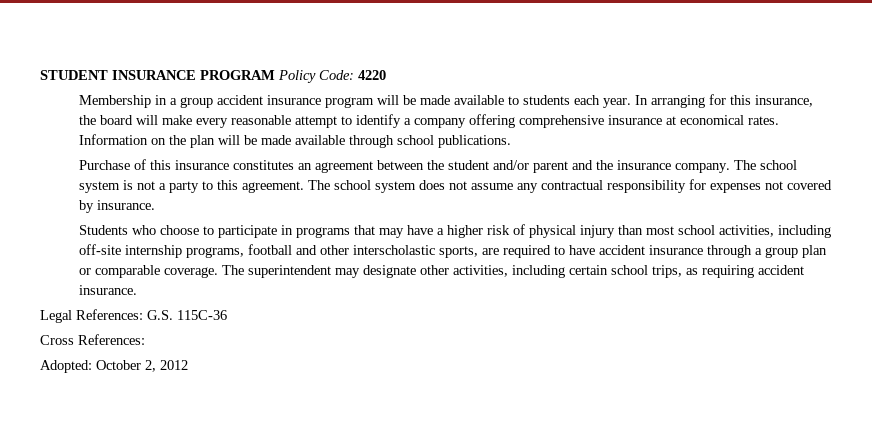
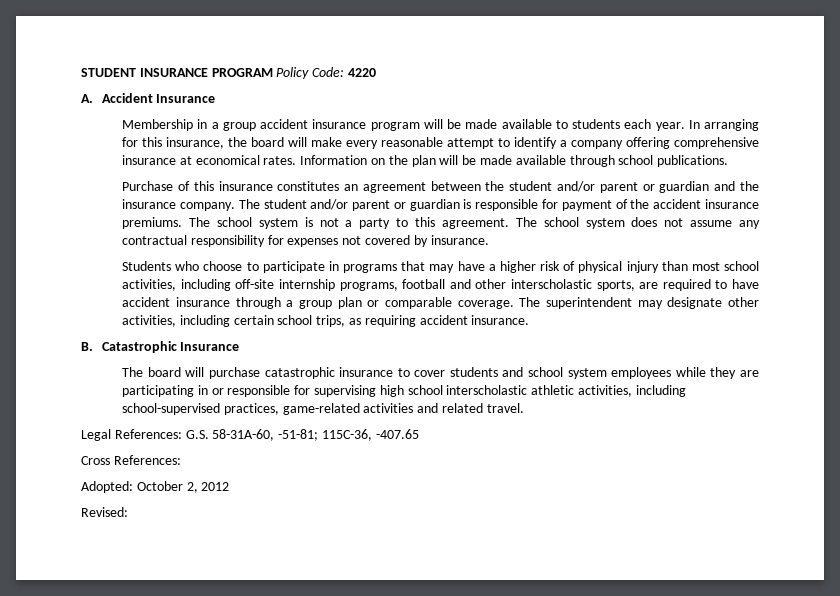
(386, 75) none -> [81,93,216,103] // A. Accident Insurance
(568, 167) none -> [642,181,710,193] or guardian
(756, 165) none -> [263,199,759,211] [122,217,211,229] student and/or parent or guardian is responsible for payment of the accident insurance premiums. The
(137, 290) none -> [81,341,240,353] [122,367,759,379] [122,385,686,397] [122,403,524,415] // B. Catastrophic Insurance // The board will purchase catastrophic insurance to cover students and school system employees while they are participating in or responsible for supervising high school interscholastic athletic activities, including school-supervised practices, game-related activities and related travel.
[177,310,227,320] 115C-36 -> [212,429,419,441] 58-31A-60, -51-81; 115C-36, -407.65
(188, 365) none -> [81,507,128,517] // Revised:

